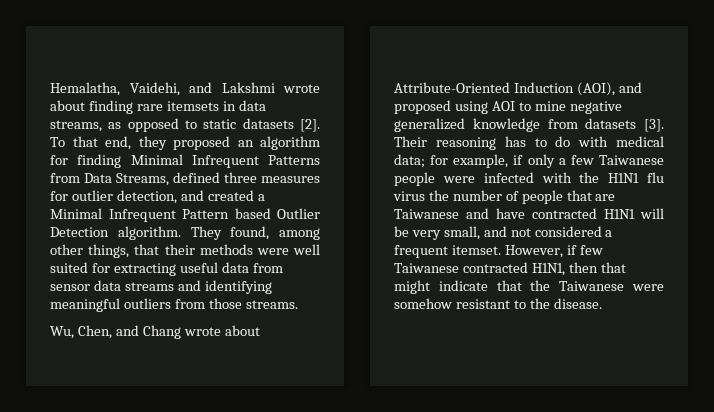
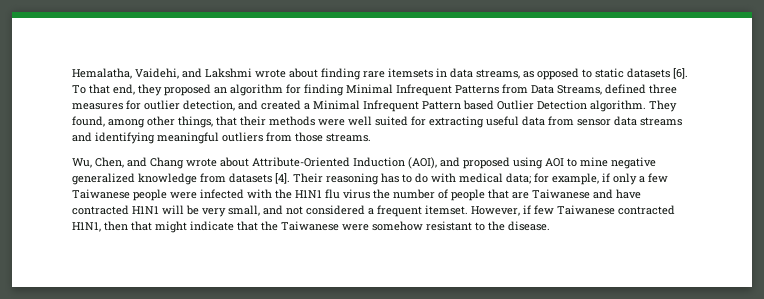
[300,119,320,132] [2]. -> [673,68,688,79] [6].
[644,119,664,132] [3]. -> [275,173,290,184] [4].

